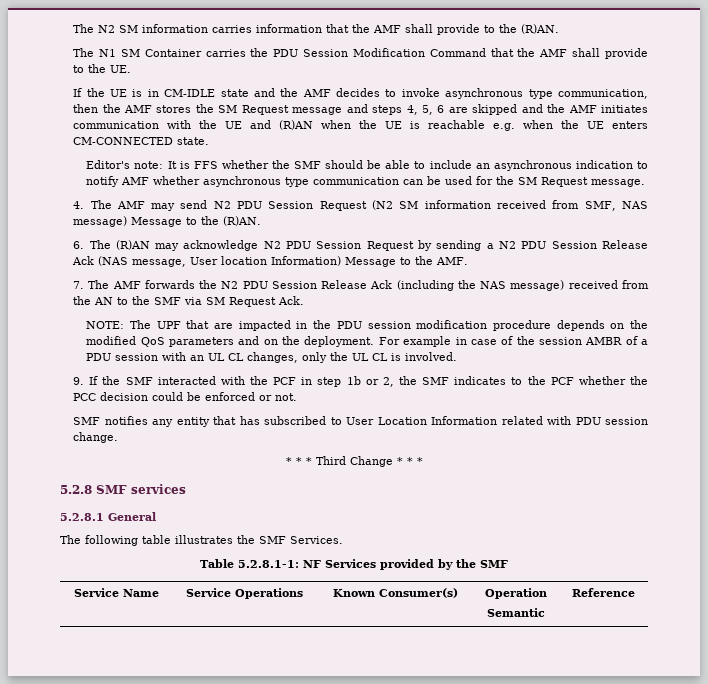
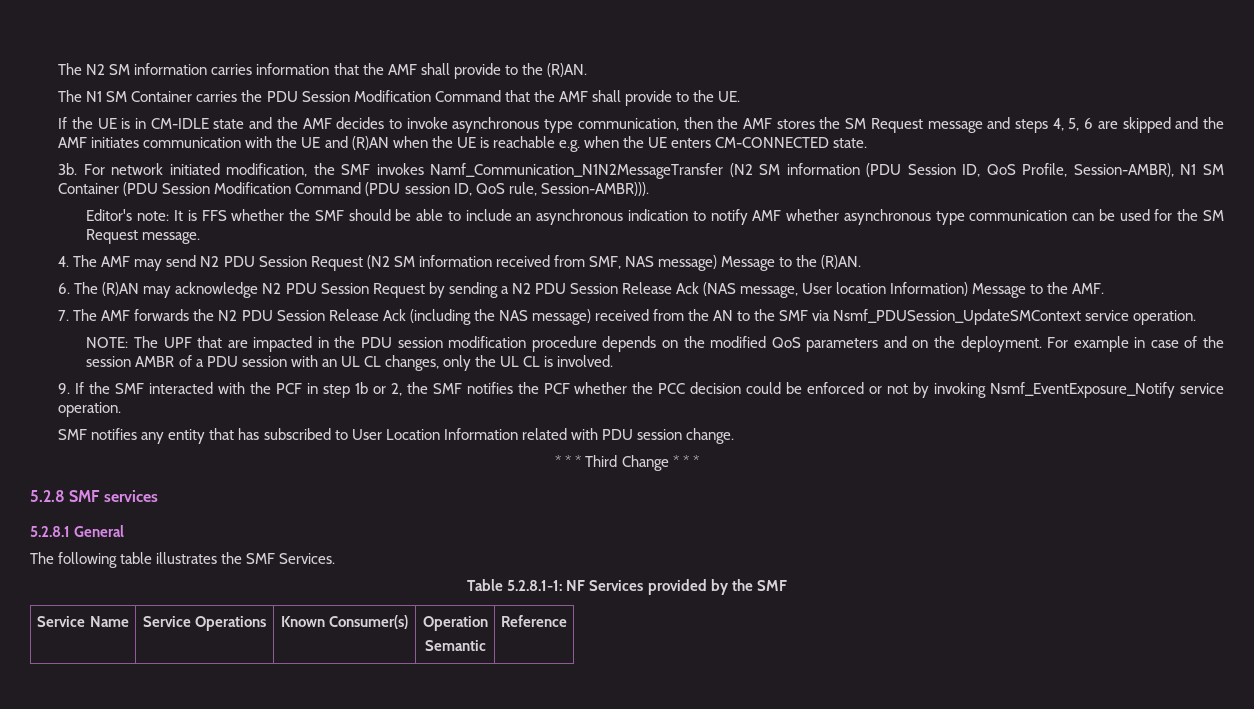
(210, 141) none -> [58,163,1225,179] [58,182,649,196] // 3b. For network initiated modification, the SMF invokes Namf_Communication_N1N2MessageTransfer (N2 SM information (PDU Session ID, QoS Profile, Session-AMBR), N1 SM Container (PDU Session Modification Command (PDU session ID, QoS rule, Session-AMBR))).
[206,296,305,307] SM Request Ack. -> [833,309,1197,325] Nsmf_PDUSession_UpdateSMContext service operation.
[454,376,523,385] indicates to -> [466,382,513,394] notifies
[275,393,298,401] not. -> [887,382,1224,398] [58,402,122,417] not by invoking Nsmf_EventExposure_Notify service operation.

